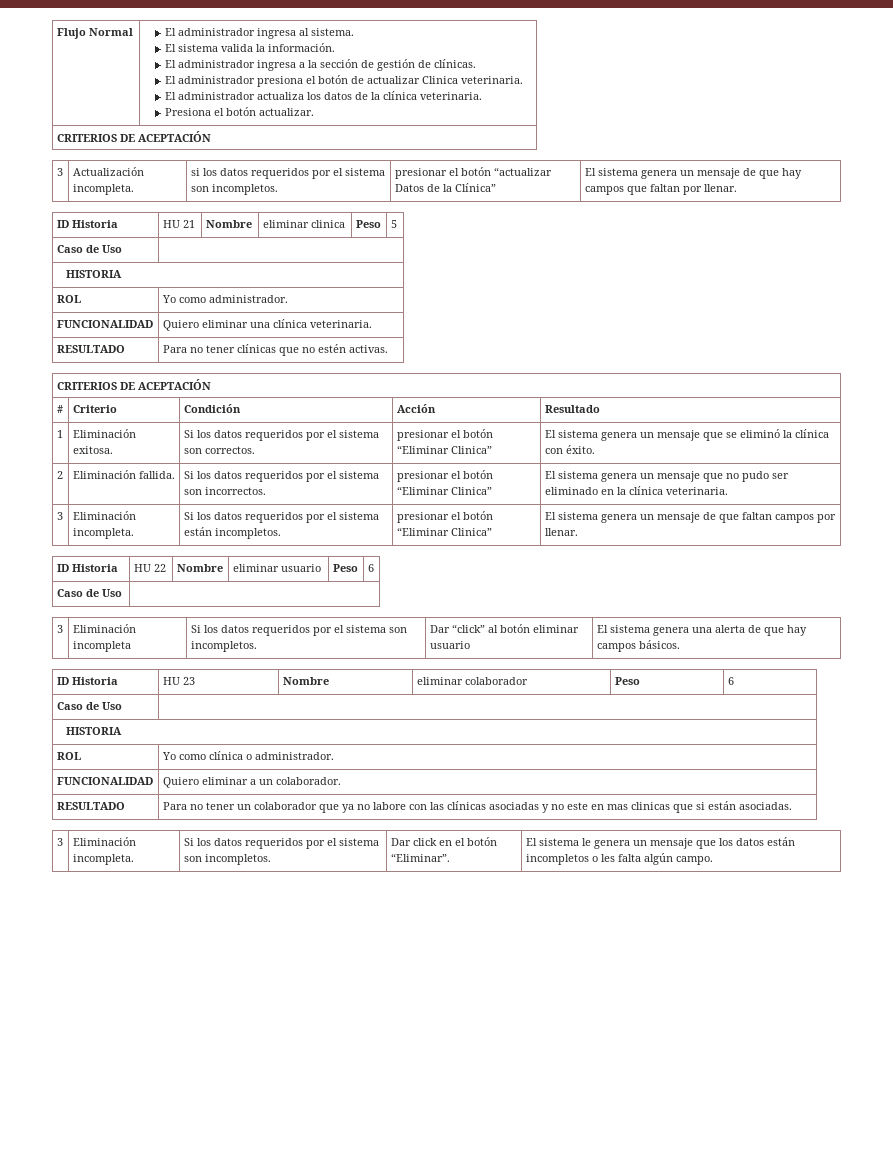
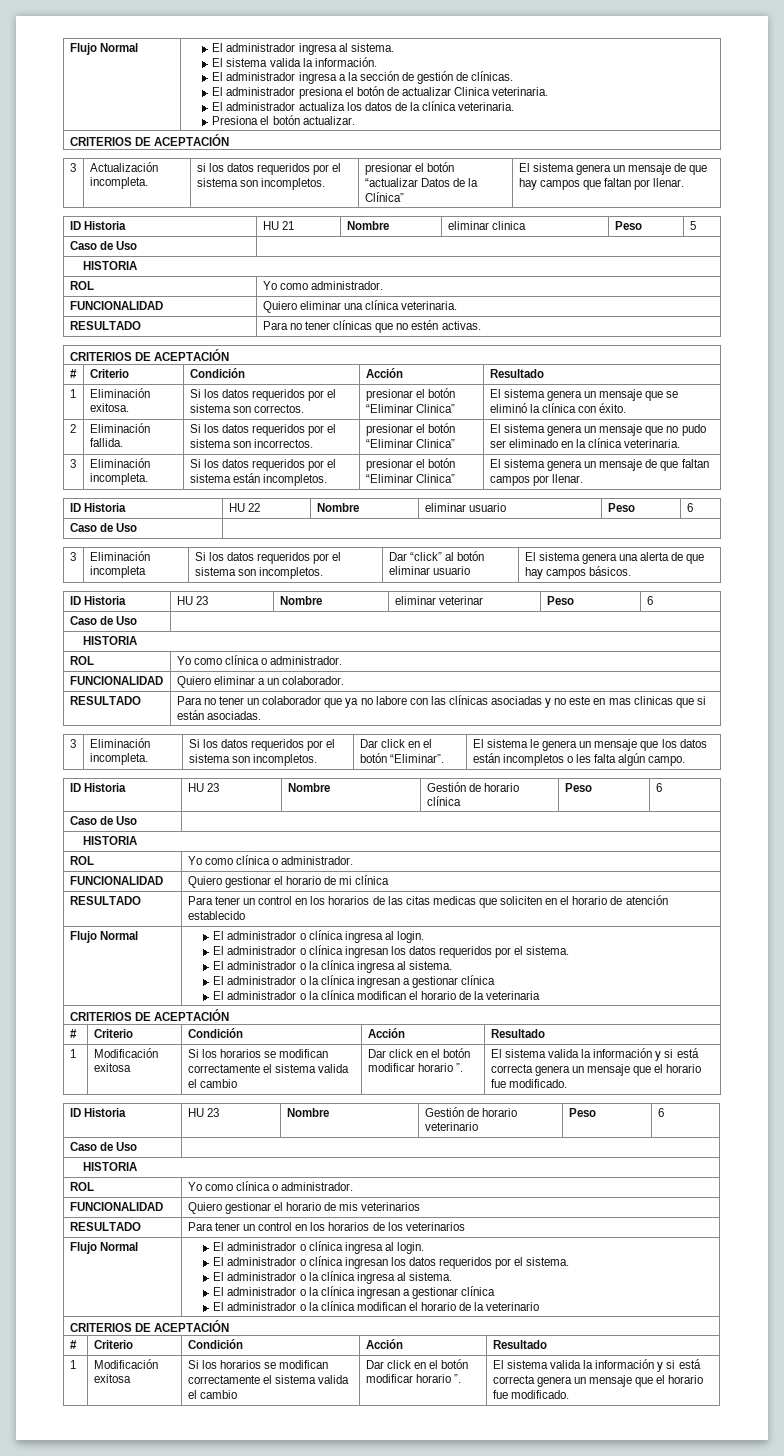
[464,677,528,685] colaborador -> [438,596,483,605] veterinar
(713, 860) none -> [69,783,126,792] [187,783,219,792] [287,783,330,792] [426,782,519,792] [426,796,461,806] [564,783,592,792] [655,783,662,792] [69,816,137,825] [82,836,137,845] [69,856,94,865] [187,855,354,865] [69,876,163,885] [187,875,390,888] [69,896,141,905] [187,895,668,908] [187,911,245,920] [69,931,138,943] [213,930,424,943] [213,945,570,958] [213,960,453,973] [213,975,496,988] [213,990,541,1000] [69,1009,229,1021] [69,1029,77,1038] [93,1029,133,1038] [187,1028,243,1038] [367,1028,405,1038] [490,1029,545,1038] [69,1049,76,1058] [93,1048,158,1058] [93,1063,131,1072] [187,1049,329,1058] [187,1064,350,1073] [187,1079,237,1088] [367,1048,471,1058] [367,1063,463,1072] [490,1048,699,1061] [490,1064,702,1076] [490,1079,567,1088] [69,1108,126,1117] [187,1108,219,1117] [286,1108,329,1117] [424,1107,517,1117] [424,1122,478,1131] [568,1108,596,1117] [657,1108,664,1117] [69,1142,137,1151] [82,1162,137,1171] [69,1182,94,1191] [187,1181,354,1191] [69,1202,163,1211] [187,1202,421,1214] [69,1222,141,1231] [187,1222,465,1231] [69,1242,138,1254] [213,1241,424,1254] [213,1256,570,1269] [213,1271,453,1284] [213,1286,496,1299] [213,1301,540,1311] [69,1320,229,1332] [69,1340,77,1349] [93,1340,133,1349] [187,1339,243,1349] [365,1339,403,1349] [492,1340,547,1349] [69,1360,76,1369] [93,1359,158,1369] [93,1374,131,1383] [187,1360,329,1369] [187,1375,350,1384] [187,1390,237,1399] [365,1359,469,1369] [365,1374,461,1383] [492,1359,701,1372] [492,1375,704,1387] [492,1390,569,1399] // ID Historia | HU 23 | Nombre | Gestión de horario clínica | Peso | 6 // Caso de Uso | // HISTORIA // ROL | Yo como clínica o administrador. // FUNCIONALIDAD | Quiero gestionar el horario de mi clínica // RESULTADO | Para tener un control en los horarios de las citas medicas que soliciten en el horario de atención establecido // Flujo Normal | El administrador o clínica ingresa al login. // El administrador o clínica ingresan los datos requeridos por el sistema. // El administrador o la clínica ingresa al sistema. // El administrador o la clínica ingresan a gestionar clínica // El administrador o la clínica modifican el horario de la veterinaria // CRITERIOS DE ACEPTACIÓN // # | Criterio | Condición | Acción | Resultado // 1 | Modificación exitosa | Si los horarios se modifican correctamente el sistema valida el cambio | Dar click en el botón modificar horario ”. | El sistema valida la información y si está correcta genera un mensaje que el horario fue modificado. // ID Historia | HU 23 | Nombre | Gestión de horario veterinario | Peso | 6 // Caso de Uso | // HISTORIA // ROL | Yo como clínica o administrador. // FUNCIONALIDAD | Quiero gestionar el horario de mis veterinarios // RESULTADO | Para tener un control en los horarios de los veterinarios // Flujo Normal | El administrador o clínica ingresa al login. // El administrador o clínica ingresan los datos requeridos por el sistema. // El administrador o la clínica ingresa al sistema. // El administrador o la clínica ingresan a gestionar clínica // El administrador o la clínica modifican el horario de la veterinario // CRITERIOS DE ACEPTACIÓN // # | Criterio | Condición | Acción | Resultado // 1 | Modificación exitosa | Si los horarios se modifican correctamente el sistema valida el cambio | Dar click en el botón modificar horario ”. | El sistema valida la información y si está correcta genera un mensaje que el horario fue modificado.

